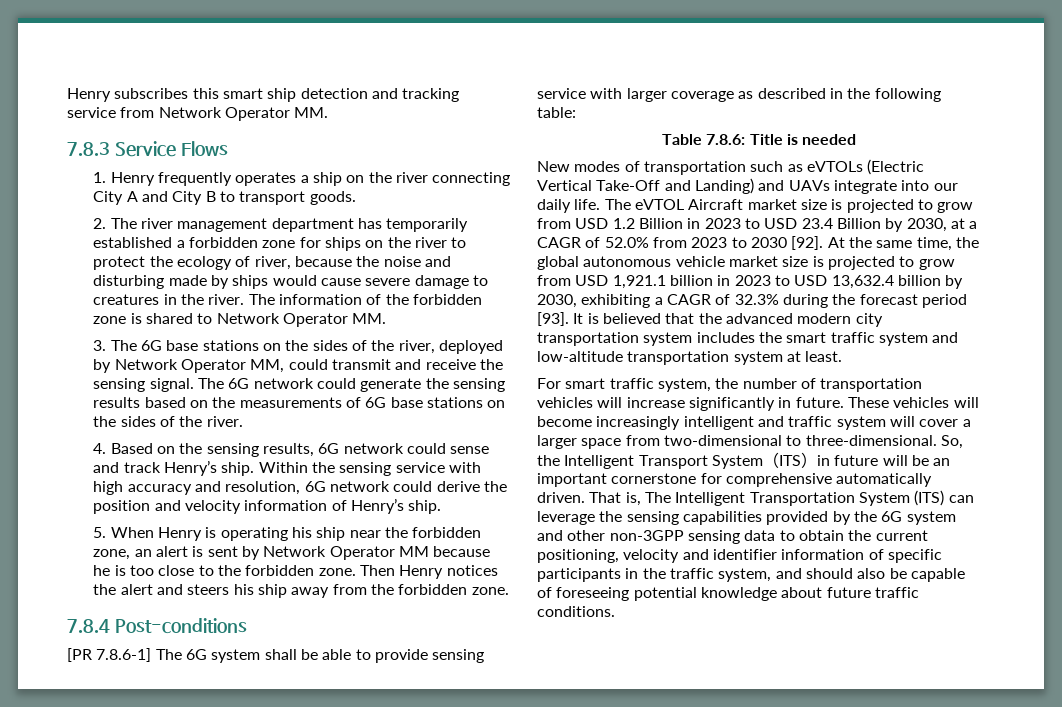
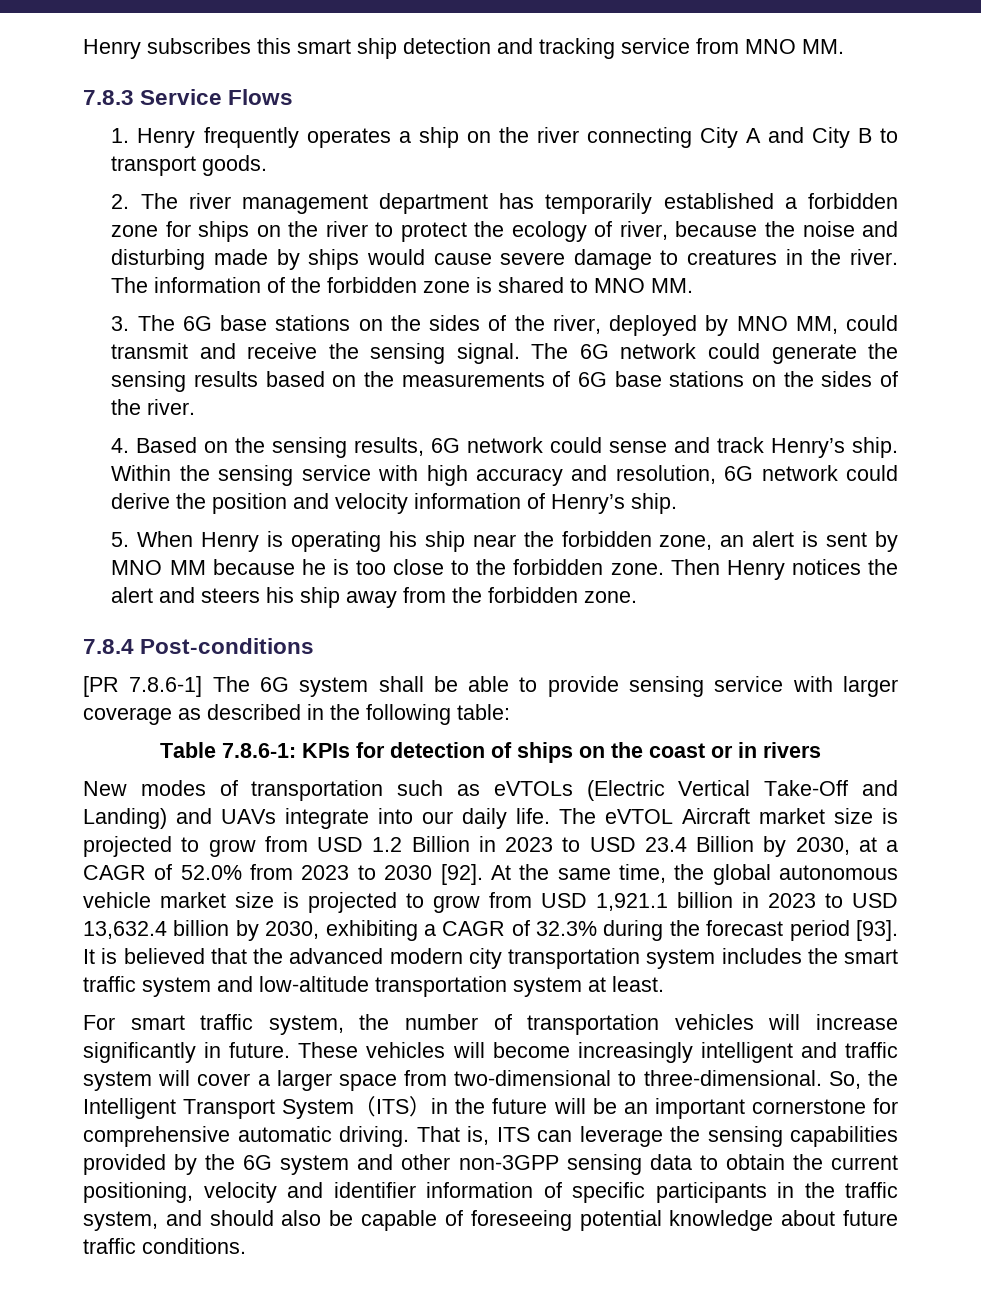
[158,107,290,121] Network Operator -> [745,39,796,54] MNO
[216,313,348,327] Network Operator -> [594,278,646,293] MNO
[114,359,247,373] Network Operator -> [736,316,788,331] MNO
[263,546,395,560] Network Operator -> [111,560,163,575] MNO
[706,134,857,145] 7.8.6: Title is needed -> [222,742,821,763] 7.8.6-1: KPIs for detection of ships on the coast or in rivers
(830, 460) none -> [455,1098,486,1114] the
[836,473,933,487] [537,490,945,506] automatically driven. That is, The Intelligent Transportation System (ITS) -> [237,1126,530,1147] automatic driving. That is, ITS

